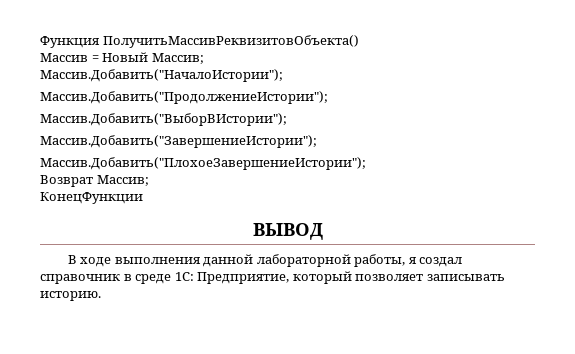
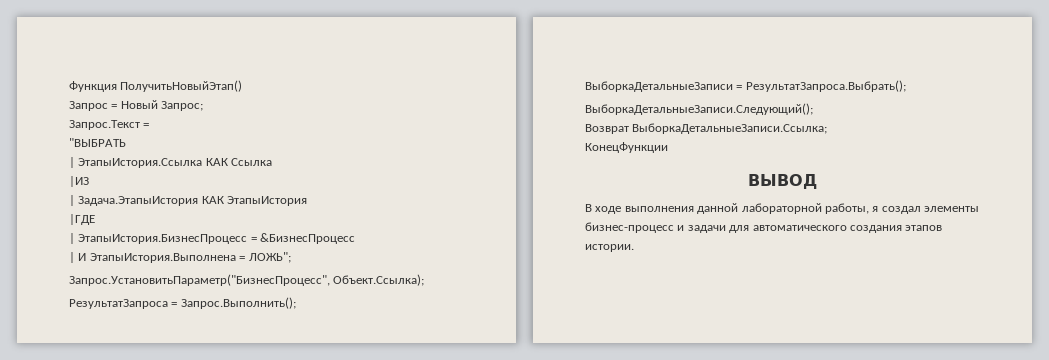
[102,35,359,48] [40,52,204,64] [40,69,283,82] [40,91,328,104] [40,113,287,126] [40,135,317,148] [40,157,366,170] ПолучитьМассивРеквизитовОбъекта() // Массив = Новый Массив; // Массив.Добавить("НачалоИстории"); // Массив.Добавить("ПродолжениеИстории"); // Массив.Добавить("ВыборВИстории"); // Массив.Добавить("ЗавершениеИстории"); // Массив.Добавить("ПлохоеЗавершениеИстории"); -> [120,80,243,92] [69,100,204,111] [69,120,150,130] [69,138,126,147] [69,157,273,168] [69,176,89,187] [69,195,308,206] [69,214,95,225] [69,233,356,244] [69,252,291,263] [69,274,425,286] [69,297,296,309] [585,80,906,92] [585,103,813,115] ПолучитьНовыйЭтап() // Запрос = Новый Запрос; // Запрос.Текст = // "ВЫБРАТЬ // | ЭтапыИстория.Ссылка КАК Ссылка // |ИЗ // | Задача.ЭтапыИстория КАК ЭтапыИстория // |ГДЕ // | ЭтапыИстория.БизнесПроцесс = &БизнесПроцесс // | И ЭтапыИстория.Выполнена = ЛОЖЬ"; // Запрос.УстановитьПараметр("БизнесПроцесс", Объект.Ссылка); // РезультатЗапроса = Запрос.Выполнить(); // ВыборкаДетальныеЗаписи = РезультатЗапроса.Выбрать(); // ВыборкаДетальныеЗаписи.Следующий();
[96,175,149,186] Массив; -> [632,123,828,134] ВыборкаДетальныеЗаписи.Ссылка;
[40,271,505,284] [40,291,101,301] справочник в среде 1С: Предприятие, который позволяет записывать историю. -> [924,206,979,212] [585,222,943,233] [585,244,634,252] элементы бизнес-процесс и задачи для автоматического создания этапов истории.

